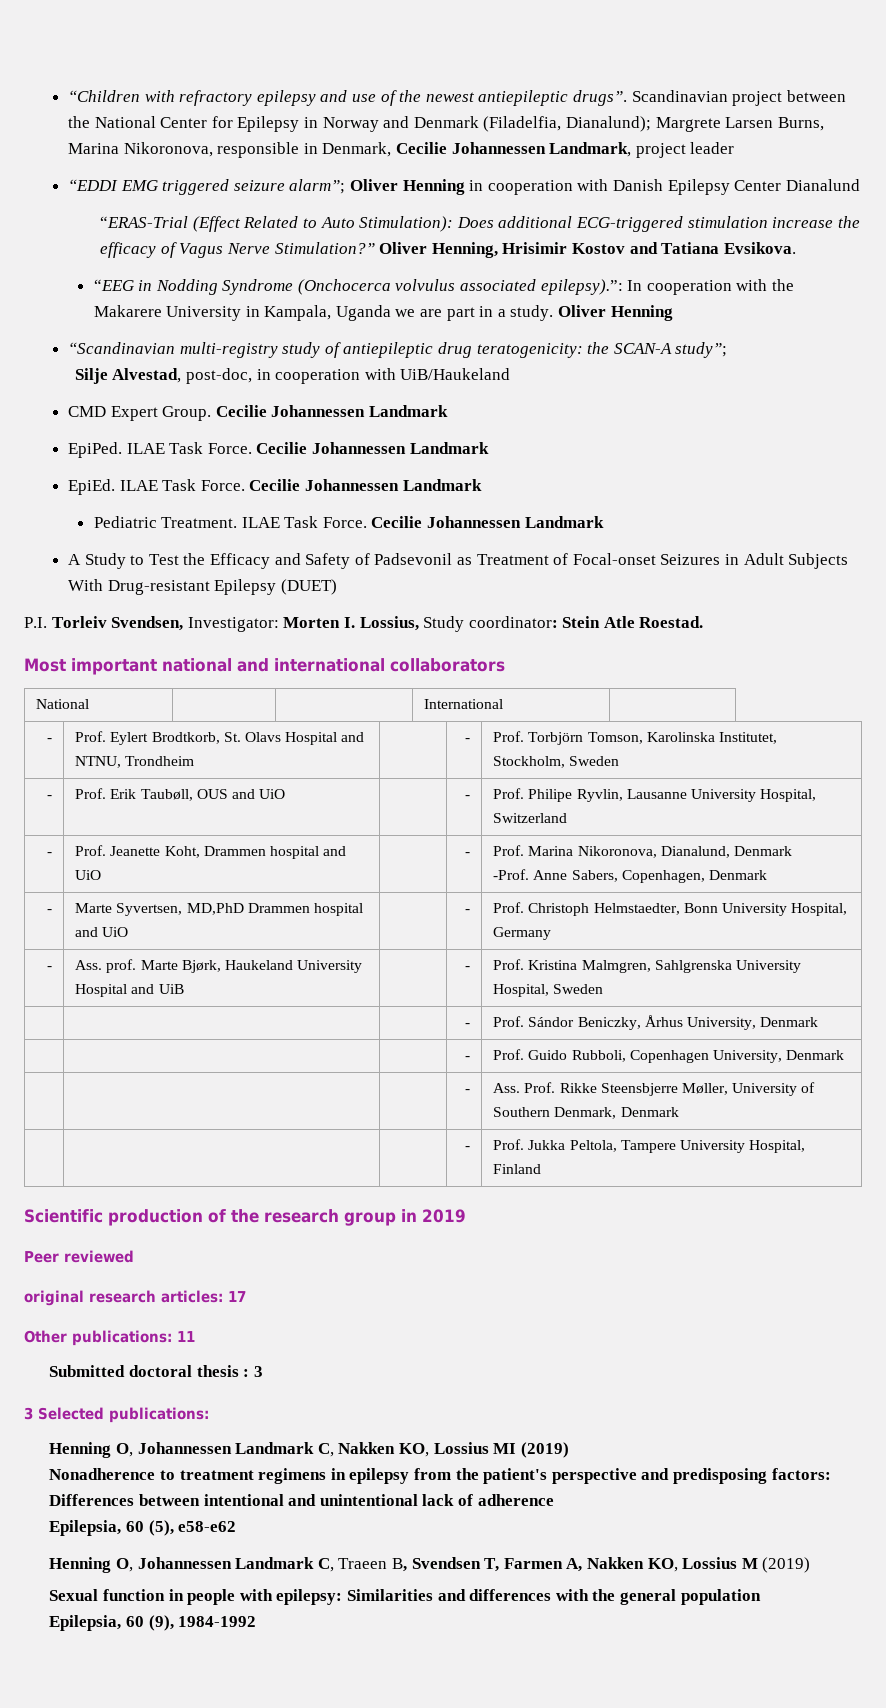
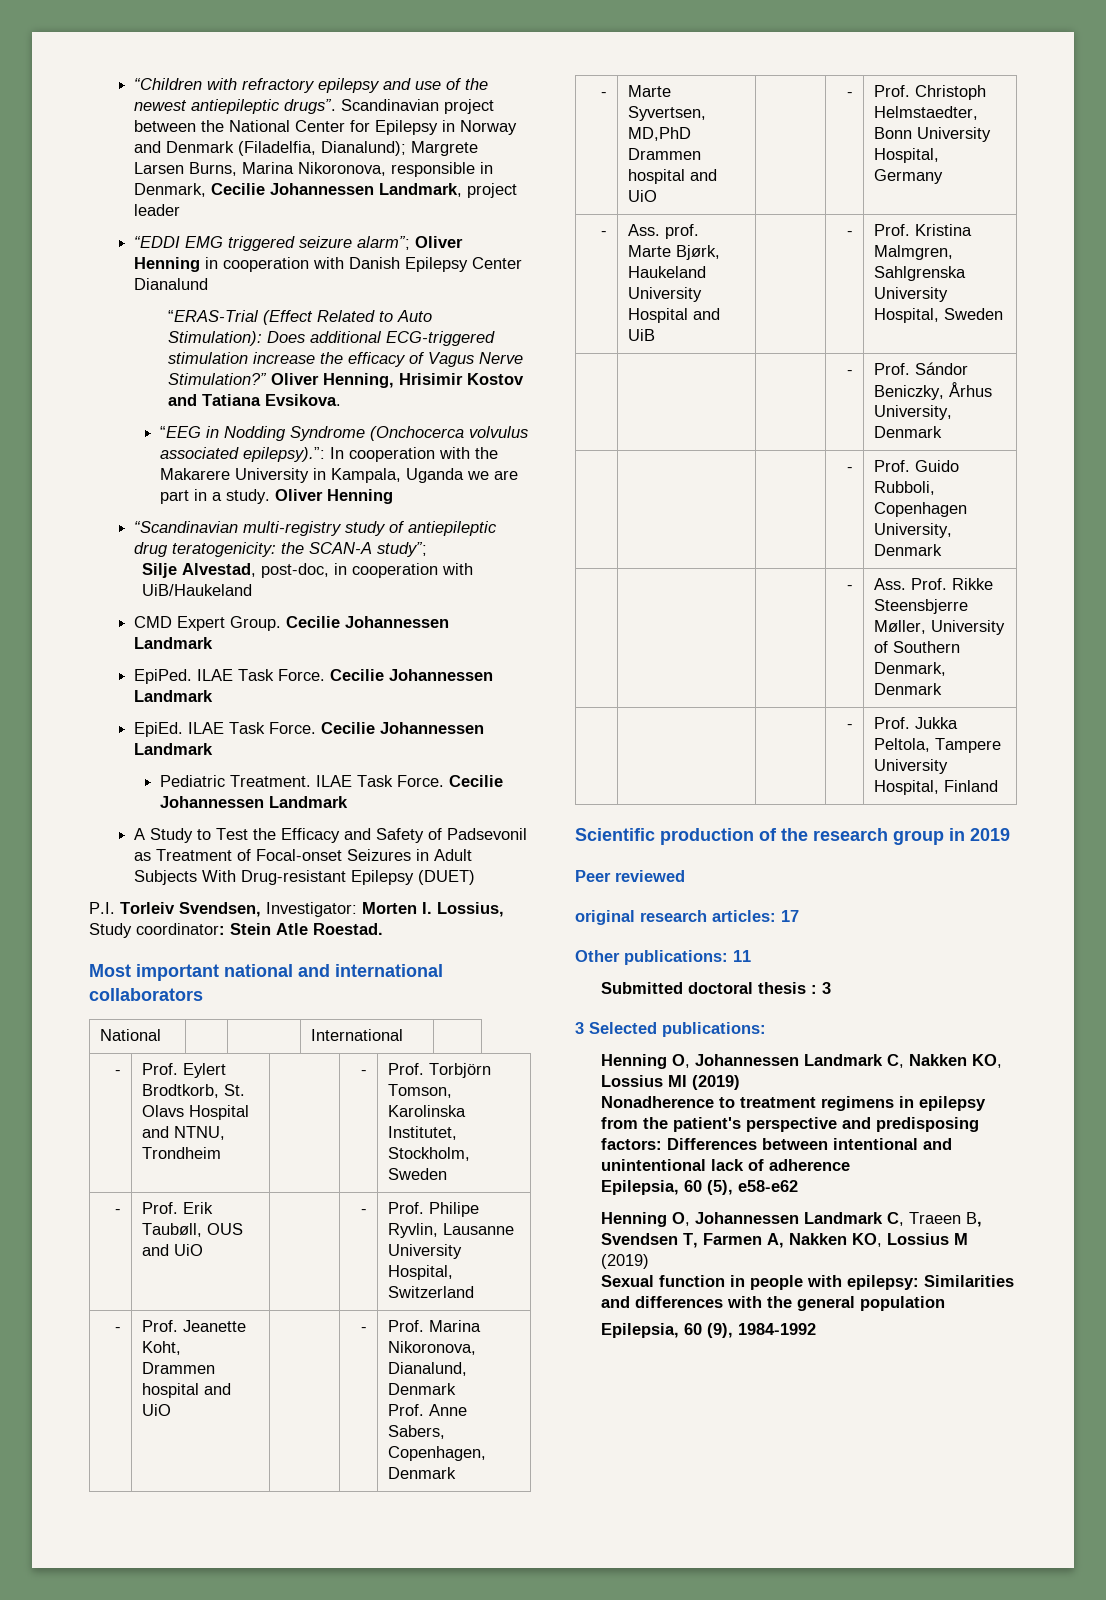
[493,869,530,880] -Prof. -> [388,1404,425,1416] Prof.

